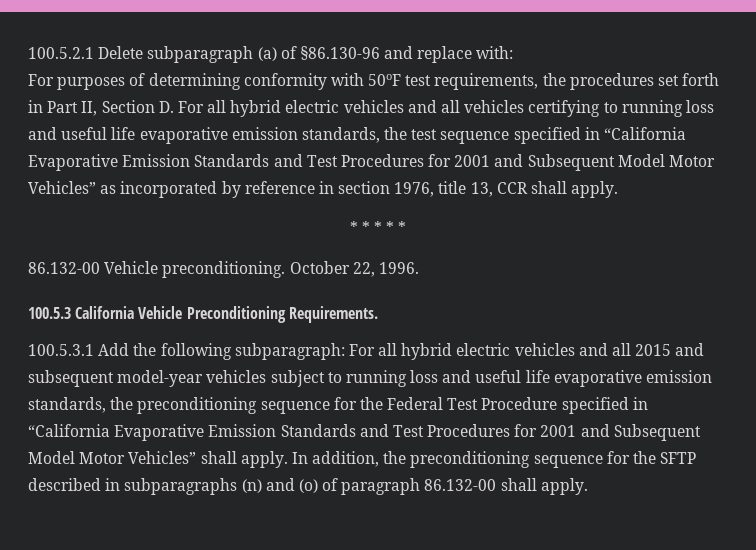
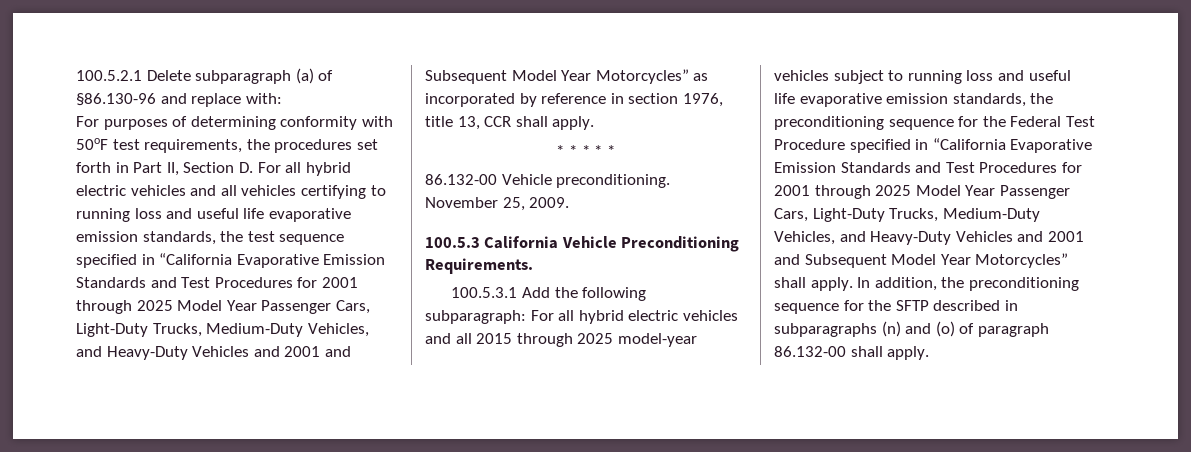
[494,154,716,171] [28,181,96,194] and Subsequent Model Motor Vehicles” -> [76,300,370,314] [76,323,369,337] [76,346,351,360] [425,69,689,84] through 2025 Model Year Passenger Cars, Light-Duty Trucks, Medium-Duty Vehicles, and Heavy-Duty Vehicles and 2001 and Subsequent Model Year Motorcycles”
[289,261,419,277] October 22, 1996. -> [425,197,570,211] November 25, 2009.
[675,343,705,356] [28,370,114,387] and subsequent -> [516,333,614,347] through 2025
[580,424,701,441] [28,451,197,464] and Subsequent Model Motor Vehicles” -> [814,185,1070,199] [774,208,1040,222] [774,231,1084,245] [774,253,1069,268] through 2025 Model Year Passenger Cars, Light-Duty Trucks, Medium-Duty Vehicles, and Heavy-Duty Vehicles and 2001 and Subsequent Model Year Motorcycles”

